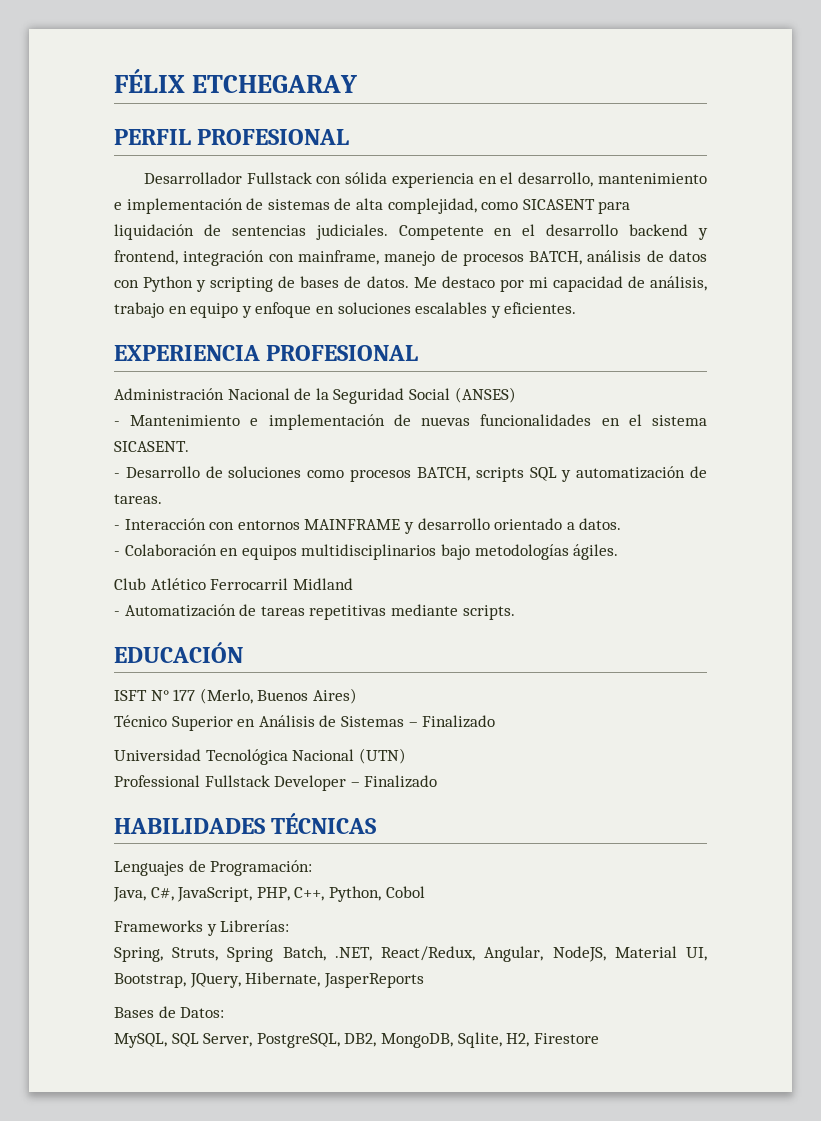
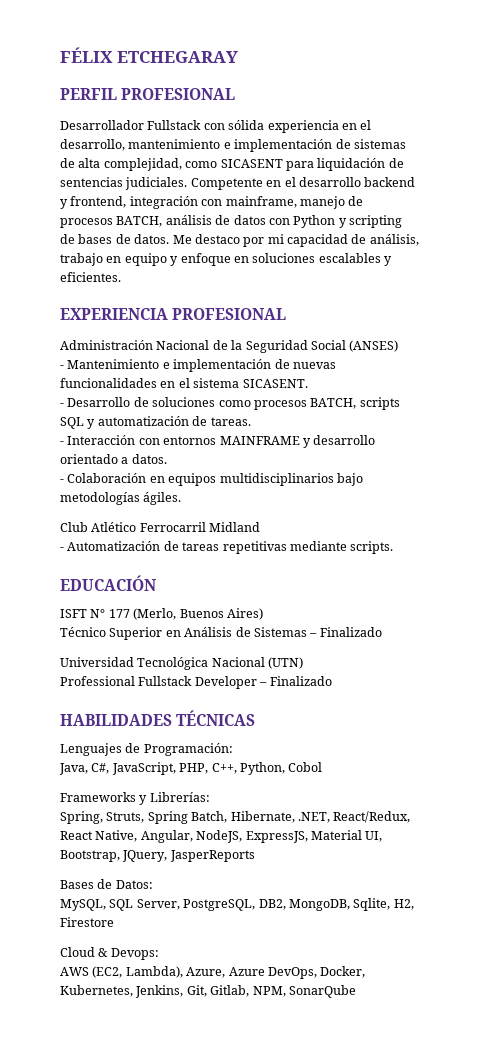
(326, 953) none -> [230,811,295,823] Hibernate,
(476, 953) none -> [60,830,138,842] React Native,
(606, 954) none -> [245,831,308,843] ExpressJS,
[245,972,321,987] Hibernate, -> (168, 856) none
(599, 1038) none -> [60,947,159,960] [60,966,366,979] [60,985,356,998] // Cloud & Devops: // AWS (EC2, Lambda), Azure, Azure DevOps, Docker, Kubernetes, Jenkins, Git, Gitlab, NPM, SonarQube

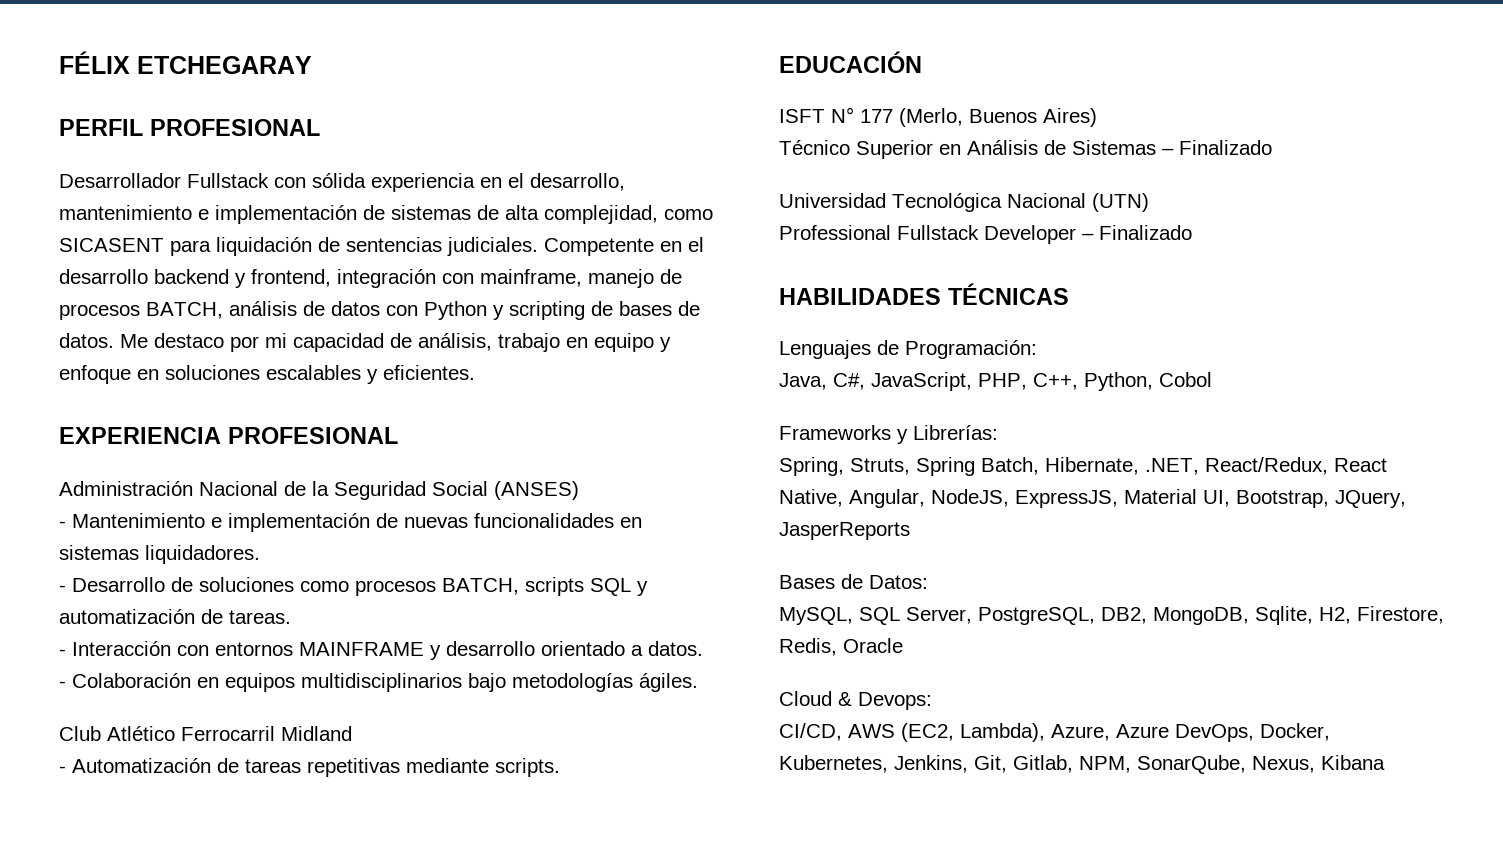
[178,378,308,388] el sistema SICASENT. -> [59,545,260,564] sistemas liquidadores.
[60,917,114,927] Firestore -> [1357,606,1444,624] [779,638,903,656] Firestore, Redis, Oracle
(159, 954) none -> [779,723,842,741] CI/CD,
[288,985,356,998] SonarQube -> [1137,755,1385,774] SonarQube, Nexus, Kibana

